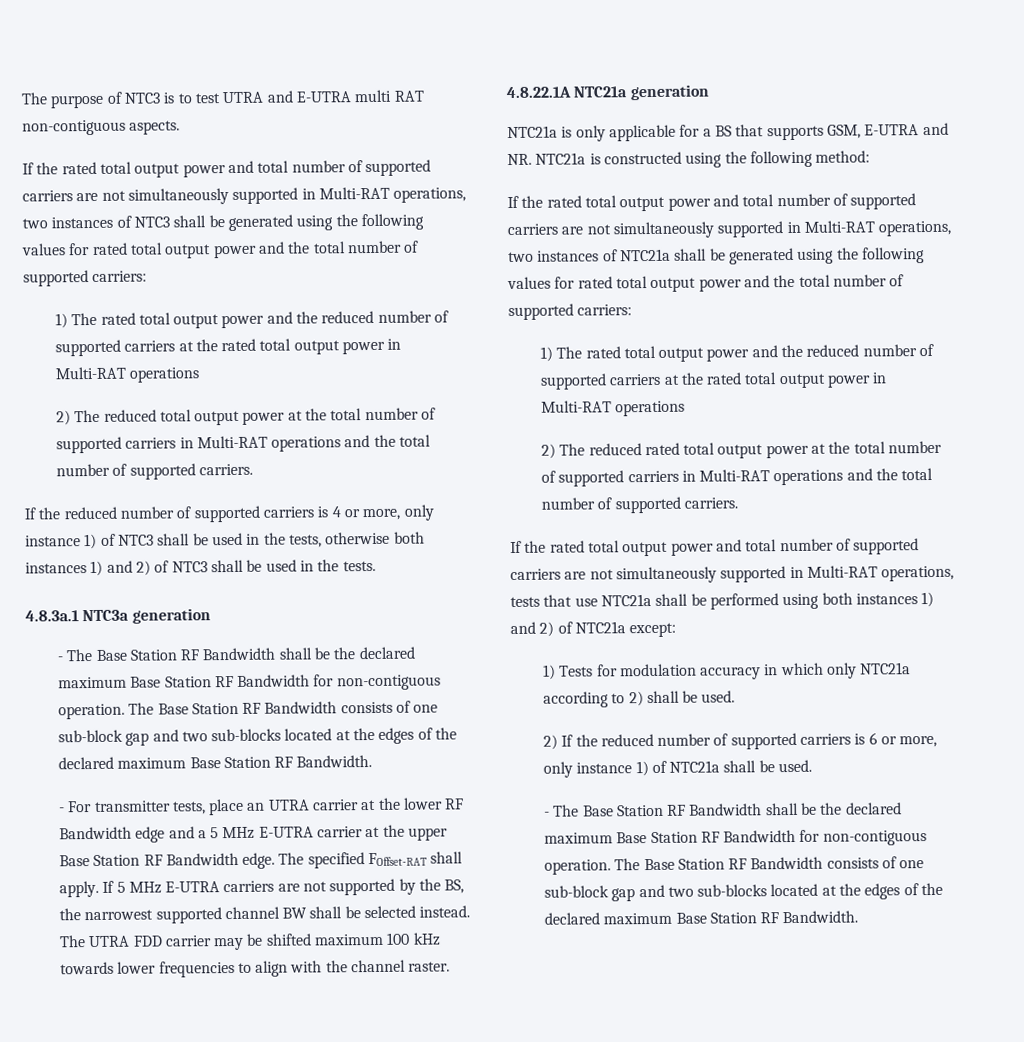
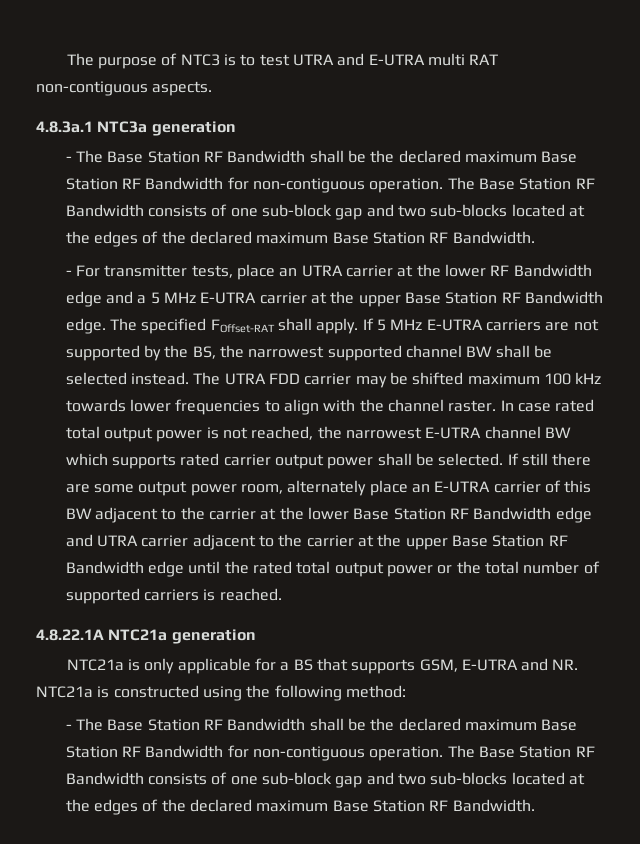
[22,159,432,178] [22,186,467,205] [22,213,424,232] [22,240,420,259] [23,270,148,287] [54,310,450,329] [54,338,402,357] [54,366,200,383] [55,407,437,426] [55,434,432,454] [55,463,253,480] [24,504,434,523] [25,531,425,550] [25,559,376,577] // If the rated total output power and total number of supported carriers are not simultaneously supported in Multi-RAT operations, two instances of NTC3 shall be generated using the following values for rated total output power and the total number of supported carriers: // 1) The rated total output power and the reduced number of supported carriers at the rated total output power in Multi-RAT operations // 2) The reduced total output power at the total number of supported carriers in Multi-RAT operations and the total number of supported carriers. // If the reduced number of supported carriers is 4 or more, only instance 1) of NTC3 shall be used in the tests, otherwise both instances 1) and 2) of NTC3 shall be used in the tests. -> (213, 88) none
(451, 966) none -> [500,399,595,412] [65,426,571,442] [65,453,592,469] [65,480,592,496] [65,507,592,523] [65,534,568,550] [65,561,600,577] [65,588,282,604] In case rated total output power is not reached, the narrowest E-UTRA channel BW which supports rated carrier output power shall be selected. If still there are some output power room, alternately place an E-UTRA carrier of this BW adjacent to the carrier at the lower Base Station RF Bandwidth edge and UTRA carrier adjacent to the carrier at the upper Base Station RF Bandwidth edge until the rated total output power or the total number of supported carriers is reached.
[507,193,917,212] [507,220,952,239] [508,247,925,265] [507,274,905,293] [508,303,633,321] [539,343,935,362] [539,372,888,390] [540,400,686,417] [540,440,943,459] [540,467,934,487] [540,496,738,514] [510,538,920,557] [510,565,955,584] [510,591,935,610] [510,621,677,638] [542,662,912,680] [542,690,736,708] [542,732,938,750] [542,759,813,778] // If the rated total output power and total number of supported carriers are not simultaneously supported in Multi-RAT operations, two instances of NTC21a shall be generated using the following values for rated total output power and the total number of supported carriers: // 1) The rated total output power and the reduced number of supported carriers at the rated total output power in Multi-RAT operations // 2) The reduced rated total output power at the total number of supported carriers in Multi-RAT operations and the total number of supported carriers. // If the rated total output power and total number of supported carriers are not simultaneously supported in Multi-RAT operations, tests that use NTC21a shall be performed using both instances 1) and 2) of NTC21a except: // 1) Tests for modulation accuracy in which only NTC21a according to 2) shall be used. // 2) If the reduced number of supported carriers is 6 or more, only instance 1) of NTC21a shall be used. -> (406, 691) none

